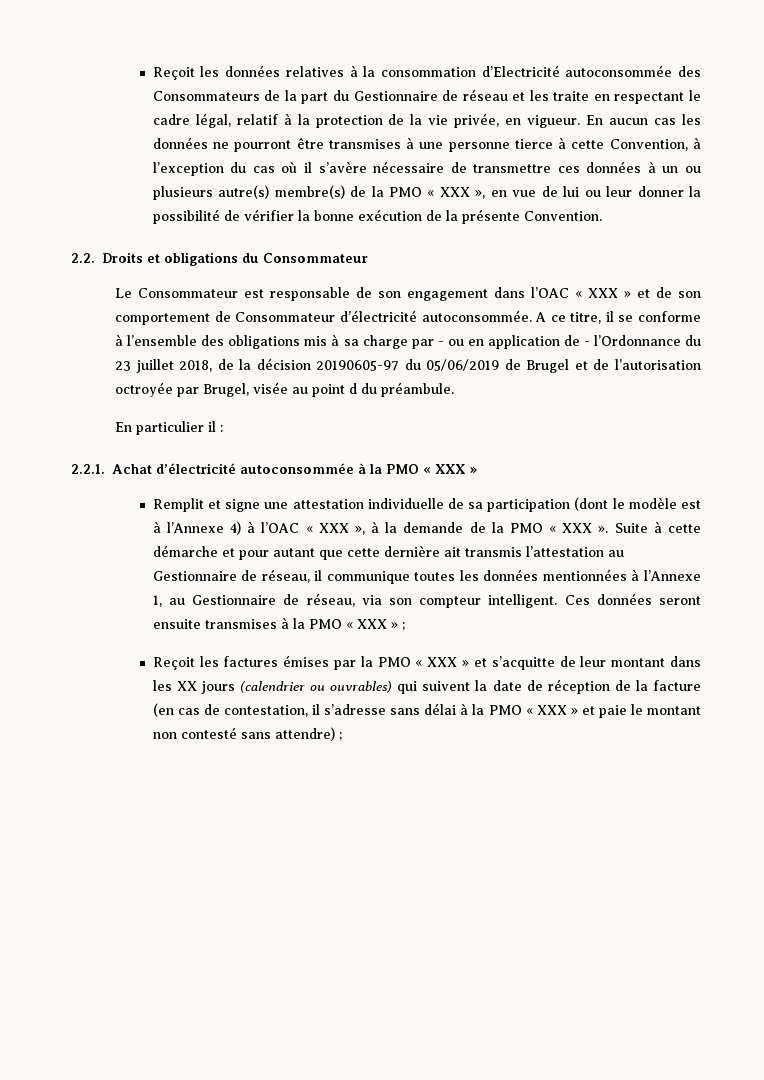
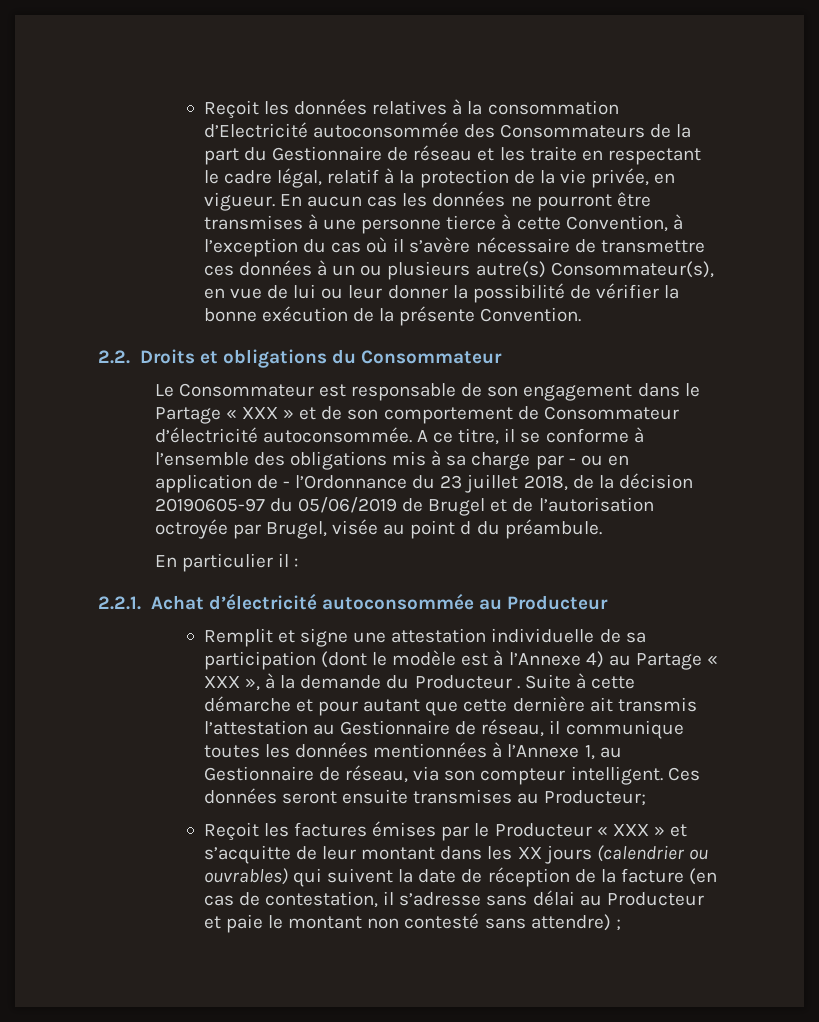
[274,185,486,199] membre(s) de la PMO « XXX », -> [550,261,714,278] Consommateur(s),
[531,287,570,298] l’OAC -> [684,383,700,397] [154,407,221,424] le Partage
[358,463,477,474] à la PMO « XXX » -> [478,595,609,610] au Producteur
[247,521,300,533] à l’OAC -> [608,653,702,670] au Partage
[469,522,609,533] de la PMO « XXX ». -> [386,675,520,689] du Producteur .
[280,617,405,631] à la PMO « XXX » ; -> [517,790,647,806] au Producteur;
[360,656,411,667] la PMO -> [474,823,592,837] le Producteur
[460,703,578,715] à la PMO « XXX » -> [579,892,704,906] au Producteur

